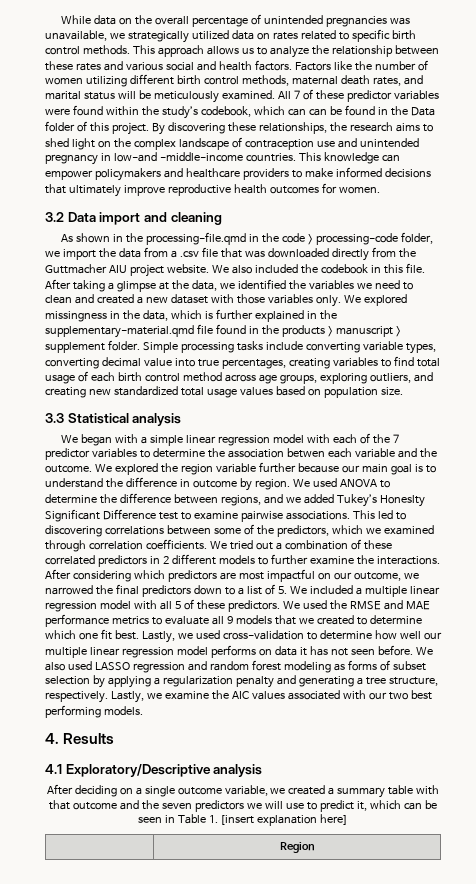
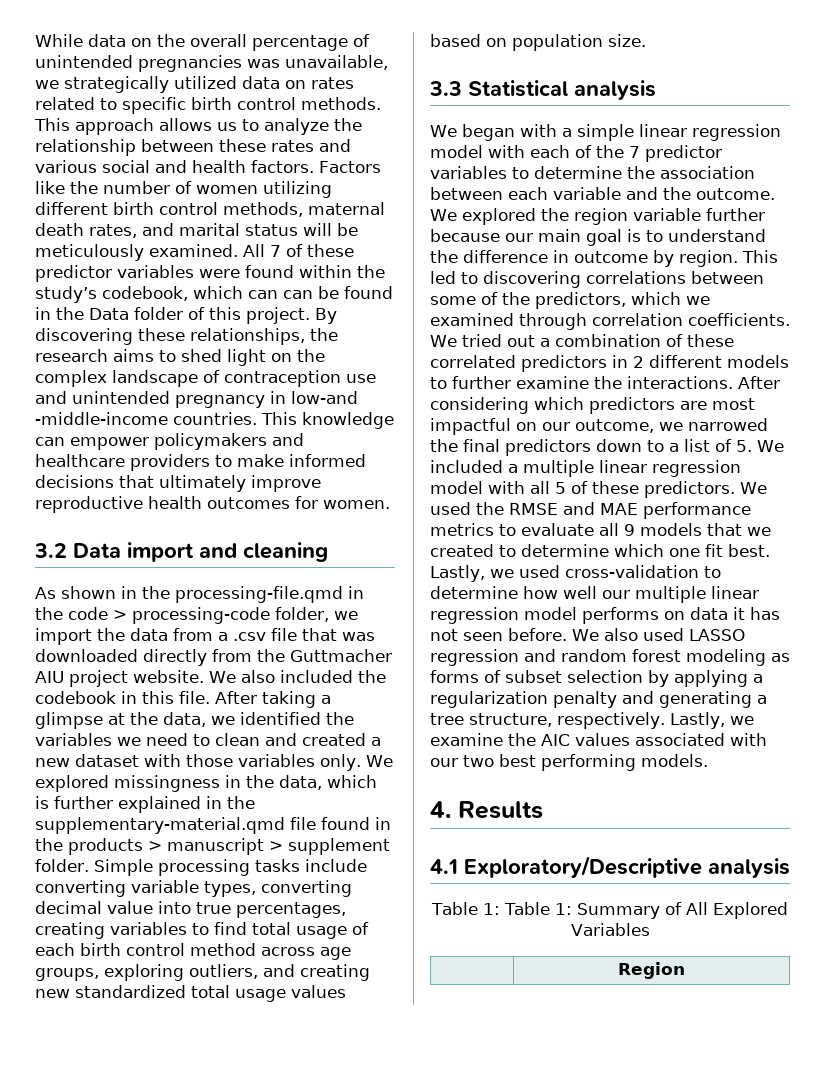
[286,448,325,458] betwen -> [430,187,503,200] between
[292,478,390,488] [45,493,425,507] [45,509,350,522] We used ANOVA to determine the difference between regions, and we added Tukey’s Honeslty Significant Difference test to examine pairwise associations. -> (738, 258) none
[46,784,440,798] [49,800,437,812] [137,814,349,826] After deciding on a single outcome variable, we created a summary table with that outcome and the seven predictors we will use to predict it, which can be seen in Table 1. [insert explanation here] -> [430,902,789,919] [570,923,650,936] Table 1: Table 1: Summary of All Explored Variables

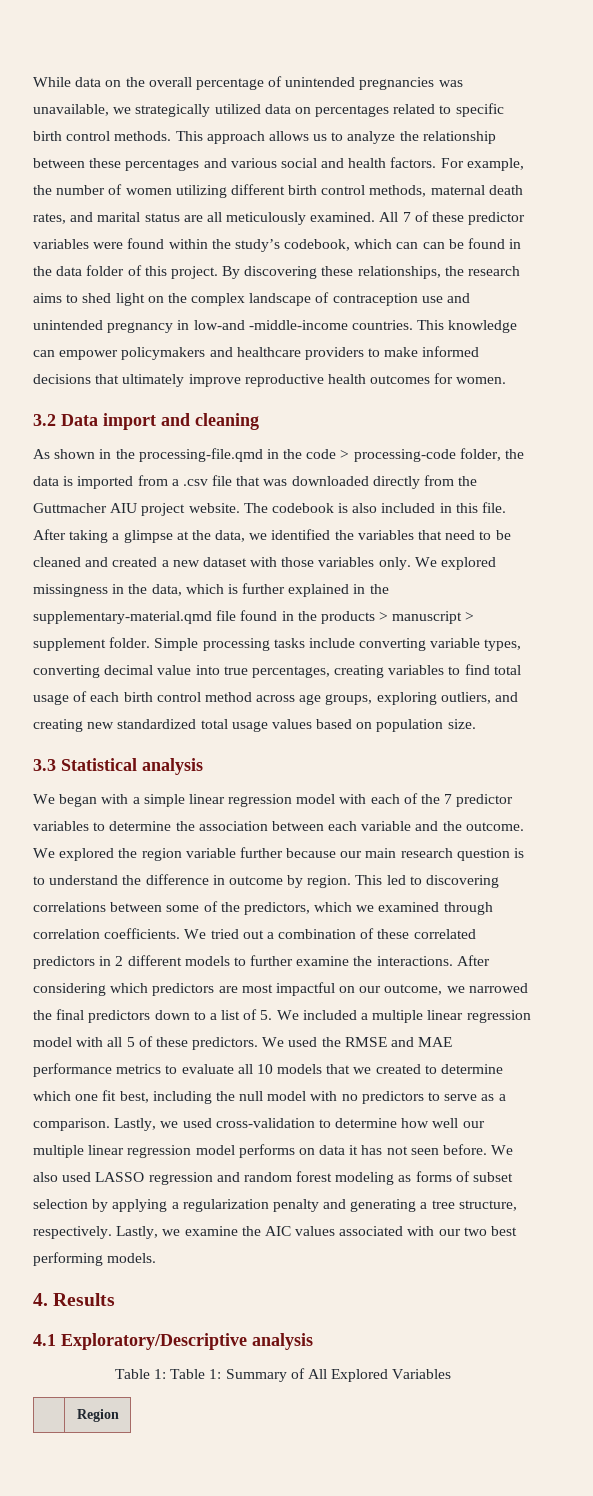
[311,77,354,89] rates -> [315,105,390,117] percentages
[271,140,314,152] rates -> [125,159,200,171] percentages
[319,161,381,173] [35,181,65,194] Factors like -> [440,158,524,171] For example,
[303,223,358,236] will be -> [183,212,222,222] are all
[89,308,129,320] Data -> [56,266,83,276] data
[334,611,358,620] [35,628,168,645] we import the data -> [505,449,525,459] [33,476,134,489] the data is imported
[209,670,386,683] [35,691,116,704] We also included the codebook -> [243,503,436,513] The codebook is also included
[117,737,141,746] we -> [418,530,443,540] that
[215,733,260,746] clean -> [495,530,511,540] [33,557,81,567] be cleaned
[586,229,622,246] goal -> [400,848,510,861] research question
[624,524,635,536] 9 -> [256,1064,273,1074] 10
[728,544,770,557] best. -> [119,1091,506,1104] [33,1118,110,1131] best, including the null model with no predictors to serve as a comparison.

